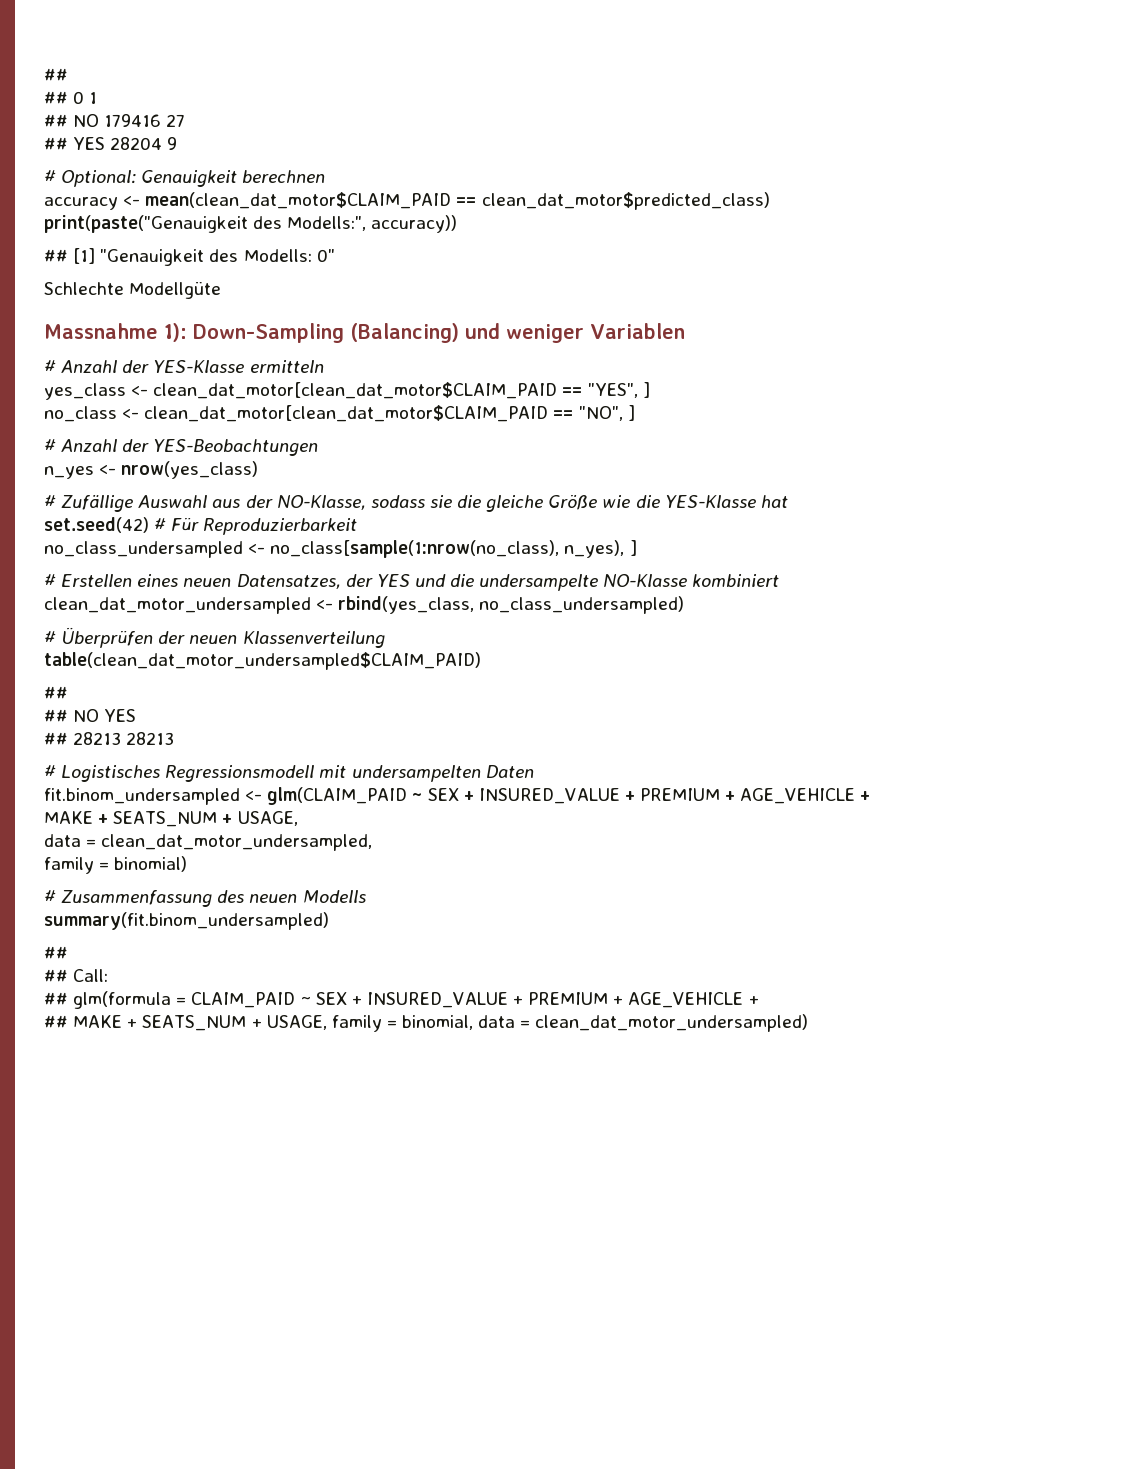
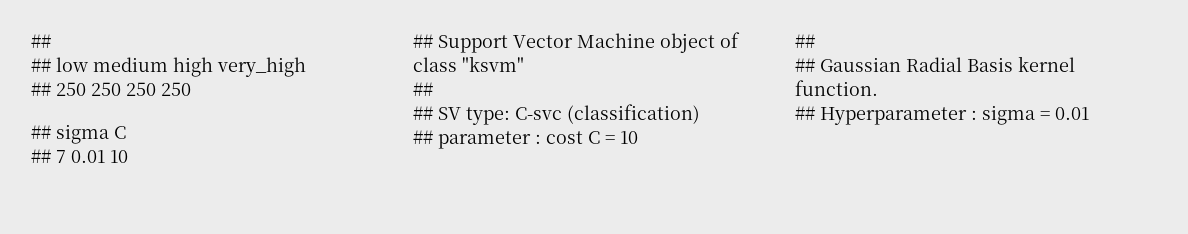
[44,68,68,81] [44,91,98,104] [44,114,186,127] [44,137,178,150] [44,170,326,187] [44,192,770,210] [44,215,458,233] [44,248,335,266] [44,282,222,299] [44,323,685,343] [44,360,324,373] [44,382,650,400] [44,405,635,422] [44,439,319,456] [44,461,259,479] [44,494,788,512] [44,517,358,535] [44,540,637,558] [44,574,780,591] [44,596,685,614] [44,627,385,648] [44,652,481,670] [44,686,68,699] [44,709,137,722] [44,732,175,745] [44,765,534,782] [44,787,871,805] [44,811,298,827] [44,834,373,851] [44,856,188,874] [44,890,366,907] [44,912,329,930] [44,946,68,959] [44,969,109,982] [44,991,759,1009] [44,1014,809,1032] ## // ## 0 1 // ## NO 179416 27 // ## YES 28204 9 // # Optional: Genauigkeit berechnen // accuracy <- mean(clean_dat_motor$CLAIM_PAID == clean_dat_motor$predicted_class) // print(paste("Genauigkeit des Modells:", accuracy)) // ## [1] "Genauigkeit des Modells: 0" // Schlechte Modellgüte // Massnahme 1): Down-Sampling (Balancing) und weniger Variablen // # Anzahl der YES-Klasse ermitteln // yes_class <- clean_dat_motor[clean_dat_motor$CLAIM_PAID == "YES", ] // no_class <- clean_dat_motor[clean_dat_motor$CLAIM_PAID == "NO", ] // # Anzahl der YES-Beobachtungen // n_yes <- nrow(yes_class) // # Zufällige Auswahl aus der NO-Klasse, sodass sie die gleiche Größe wie die YES-Klasse hat // set.seed(42) # Für Reproduzierbarkeit // no_class_undersampled <- no_class[sample(1:nrow(no_class), n_yes), ] // # Erstellen eines neuen Datensatzes, der YES und die undersampelte NO-Klasse kombiniert // clean_dat_motor_undersampled <- rbind(yes_class, no_class_undersampled) // # Überprüfen der neuen Klassenverteilung // table(clean_dat_motor_undersampled$CLAIM_PAID) // ## // ## NO YES // ## 28213 28213 // # Logistisches Regressionsmodell mit undersampelten Daten // fit.binom_undersampled <- glm(CLAIM_PAID ~ SEX + INSURED_VALUE + PREMIUM + AGE_VEHICLE + // MAKE + SEATS_NUM + USAGE, // data = clean_dat_motor_undersampled, // family = binomial) // # Zusammenfassung des neuen Modells // summary(fit.binom_undersampled) // ## // ## Call: // ## glm(formula = CLAIM_PAID ~ SEX + INSURED_VALUE + PREMIUM + AGE_VEHICLE + // ## MAKE + SEATS_NUM + USAGE, family = binomial, data = clean_dat_motor_undersampled) -> [31,34,51,48] [31,57,306,77] [31,82,191,96] [31,124,126,144] [31,149,128,163] [413,32,740,53] [413,56,524,72] [413,82,433,96] [413,104,700,125] [413,130,638,149] [795,34,815,48] [795,56,1075,72] [795,80,878,96] [795,105,1089,125] ## // ## low medium high very_high // ## 250 250 250 250 // ## sigma C // ## 7 0.01 10 // ## Support Vector Machine object of class "ksvm" // ## // ## SV type: C-svc (classification) // ## parameter : cost C = 10 // ## // ## Gaussian Radial Basis kernel function. // ## Hyperparameter : sigma = 0.01

